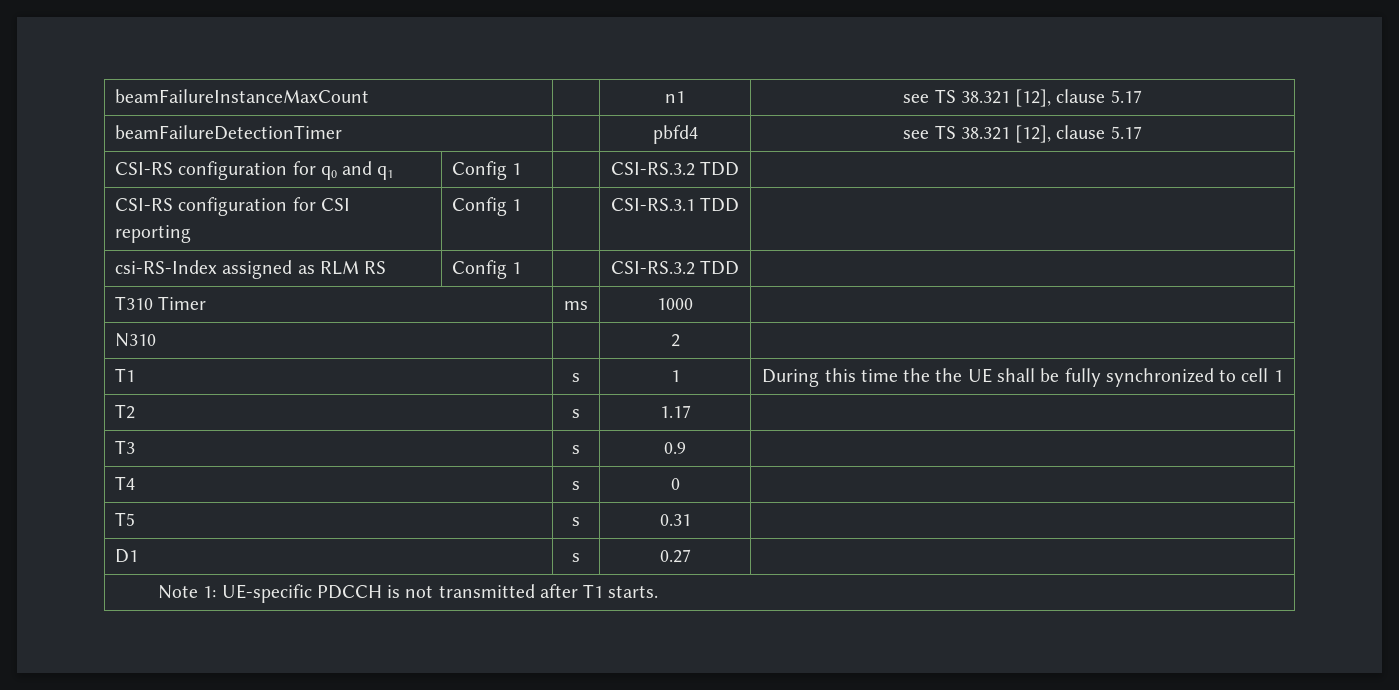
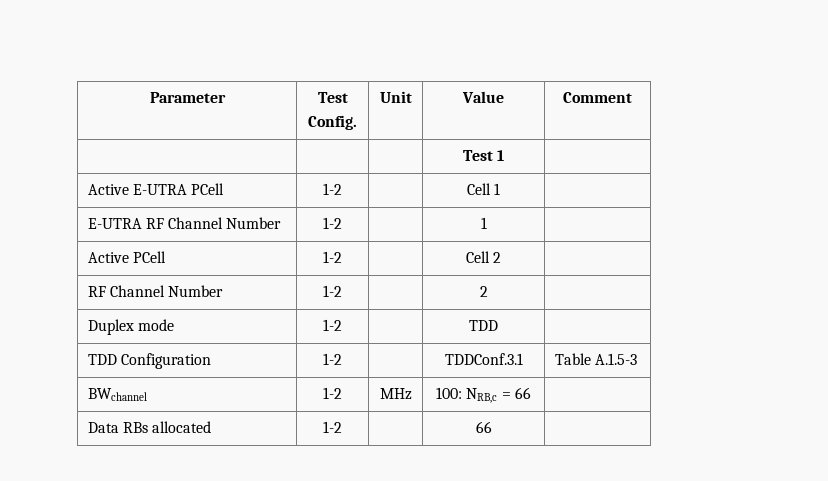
[115,89,370,103] [665,91,685,103] [903,89,1142,107] [115,125,343,140] [652,125,698,144] [903,125,1142,143] [115,161,394,180] [452,161,522,180] [610,161,740,176] [115,197,350,216] [115,225,192,243] [452,197,522,216] [610,197,740,212] [115,260,387,279] [452,260,522,279] [610,260,740,275] [115,296,207,310] [564,301,588,310] [657,298,693,310] [115,333,157,347] [670,334,680,347] [115,368,136,382] [572,373,580,382] [670,370,680,382] [762,368,1283,387] [115,404,136,419] [572,409,580,418] [659,405,691,418] [115,440,136,454] [572,445,580,454] [664,442,686,454] [115,476,136,490] [572,481,580,490] [670,478,680,490] [115,512,136,526] [572,517,580,526] [659,514,691,526] [115,549,139,563] [572,553,580,562] [659,549,691,563] [158,584,659,603] beamFailureInstanceMaxCount | | n1 | see TS 38.321 [12], clause 5.17 // beamFailureDetectionTimer | | pbfd4 | see TS 38.321 [12], clause 5.17 // CSI-RS configuration for q0 and q1 | Config 1 | | CSI-RS.3.2 TDD | // CSI-RS configuration for CSI reporting | Config 1 | | CSI-RS.3.1 TDD | // csi-RS-Index assigned as RLM RS | Config 1 | | CSI-RS.3.2 TDD | // T310 Timer | ms | 1000 | // N310 | | 2 | // T1 | s | 1 | During this time the the UE shall be fully synchronized to cell 1 // T2 | s | 1.17 | // T3 | s | 0.9 | // T4 | s | 0 | // T5 | s | 0.31 | // D1 | s | 0.27 | // Note 1: UE-specific PDCCH is not transmitted after T1 starts. -> [149,92,226,103] [317,92,348,103] [308,115,357,130] [379,91,412,103] [462,91,504,103] [563,92,632,103] [462,150,505,161] [87,183,225,195] [323,183,342,195] [466,183,501,195] [87,217,282,229] [323,217,342,229] [480,217,487,229] [87,251,167,263] [323,251,342,263] [465,251,502,263] [87,285,224,297] [323,285,342,297] [479,286,488,297] [87,319,175,335] [323,319,342,331] [469,320,498,331] [87,353,212,369] [323,353,342,365] [444,353,523,365] [554,353,638,365] [87,388,147,401] [323,387,342,399] [379,388,412,400] [436,387,531,403] [87,421,212,433] [323,421,342,433] [475,421,492,433] Parameter | Test // Config. | Unit | Value | Comment // | | | Test 1 | // Active E-UTRA PCell | 1-2 | | Cell 1 | // E-UTRA RF Channel Number | 1-2 | | 1 | // Active PCell | 1-2 | | Cell 2 | // RF Channel Number | 1-2 | | 2 | // Duplex mode | 1-2 | | TDD | // TDD Configuration | 1-2 | | TDDConf.3.1 | Table A.1.5-3 // BWchannel | 1-2 | MHz | 100: NRB,c = 66 | // Data RBs allocated | 1-2 | | 66 |

